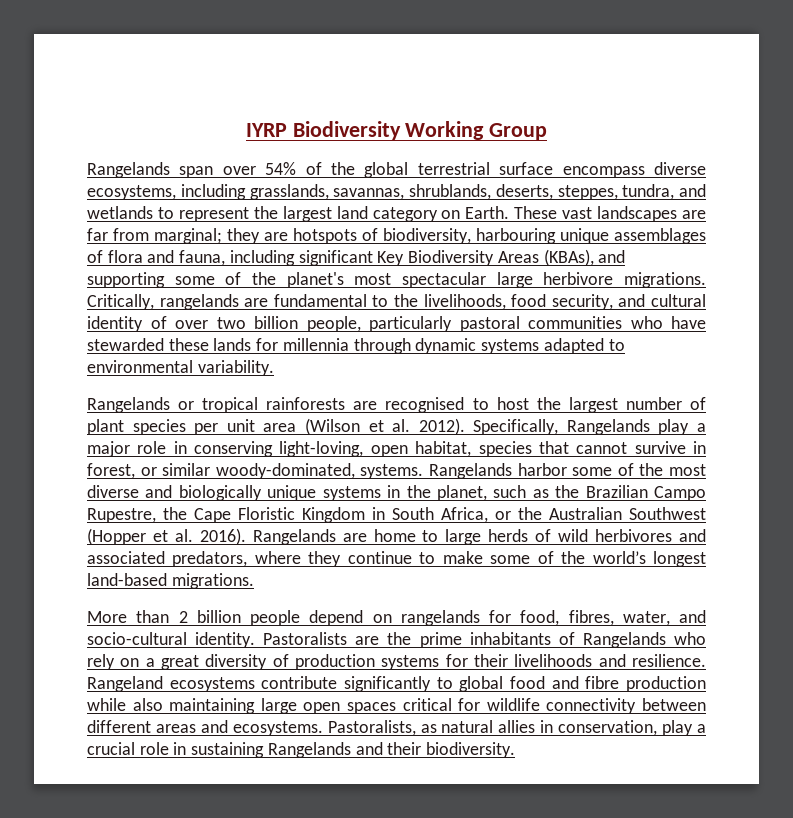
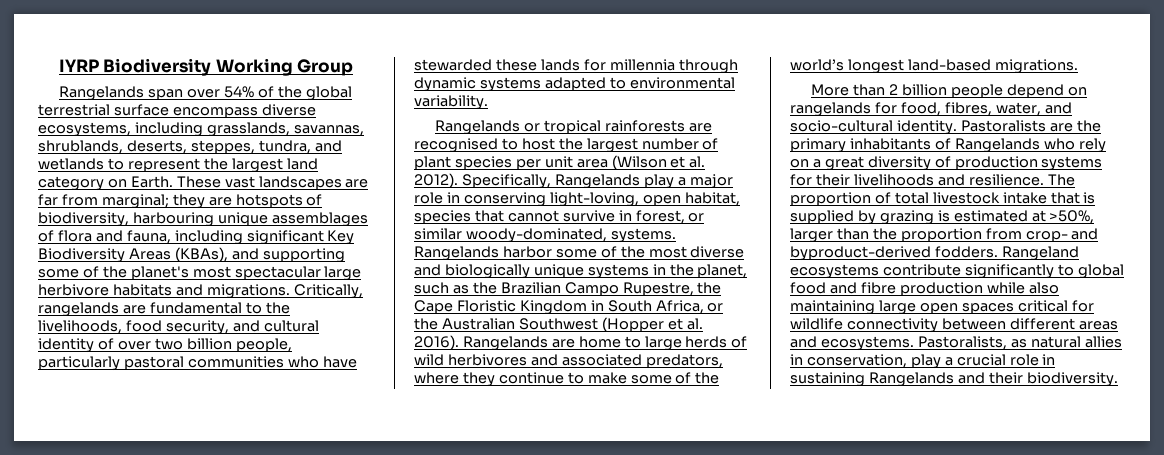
(614, 278) none -> [112,284,203,296] habitats and
[419,632,462,648] prime -> [790,138,846,153] primary
(706, 660) none -> [1047,174,1075,186] [790,192,1096,206] [790,210,1095,225] [790,228,1099,243] [790,246,998,261] The proportion of total livestock intake that is supplied by grazing is estimated at >50%, larger than the proportion from crop- and byproduct-derived fodders.

